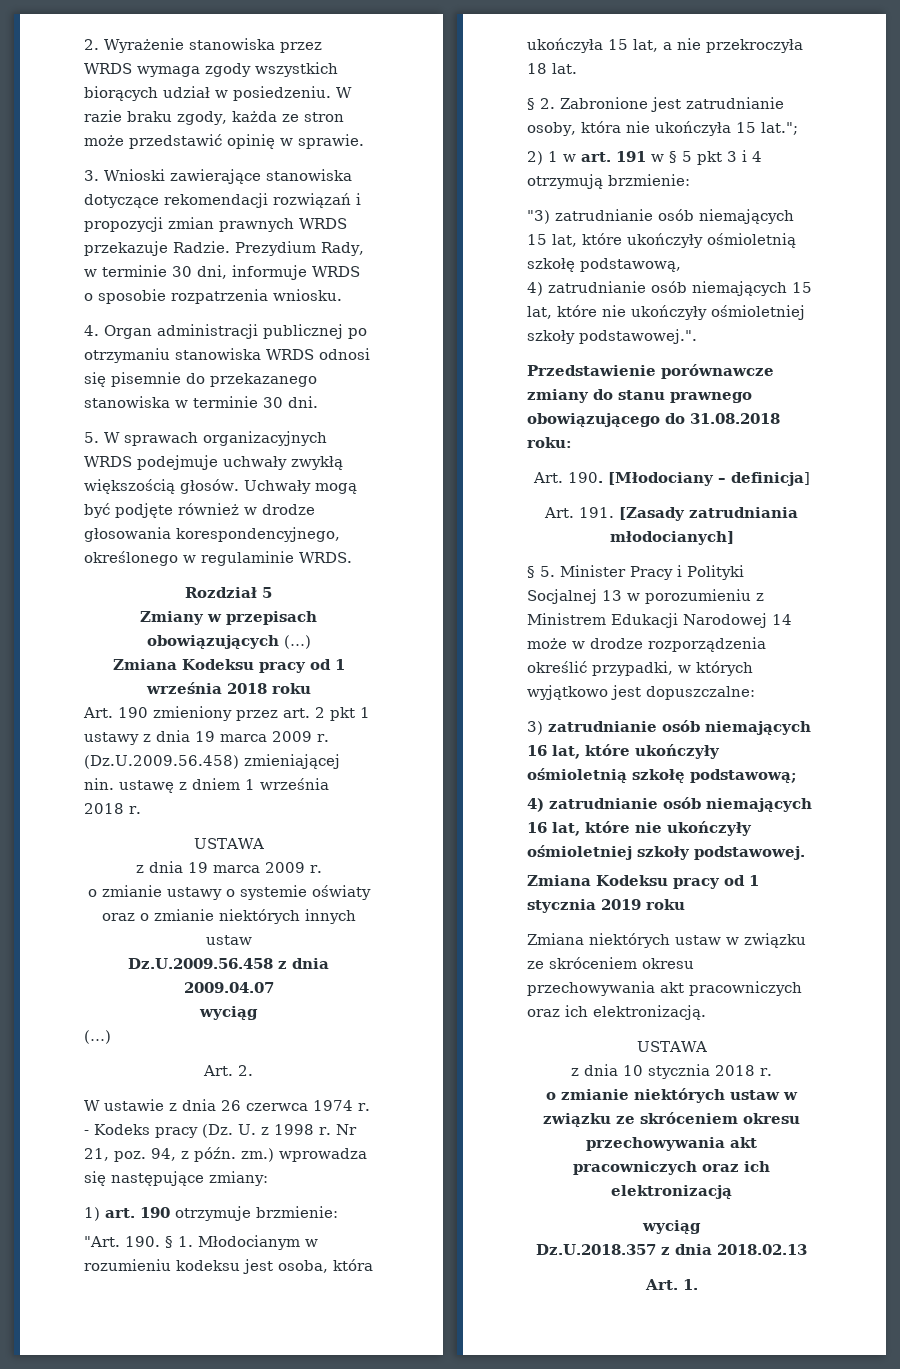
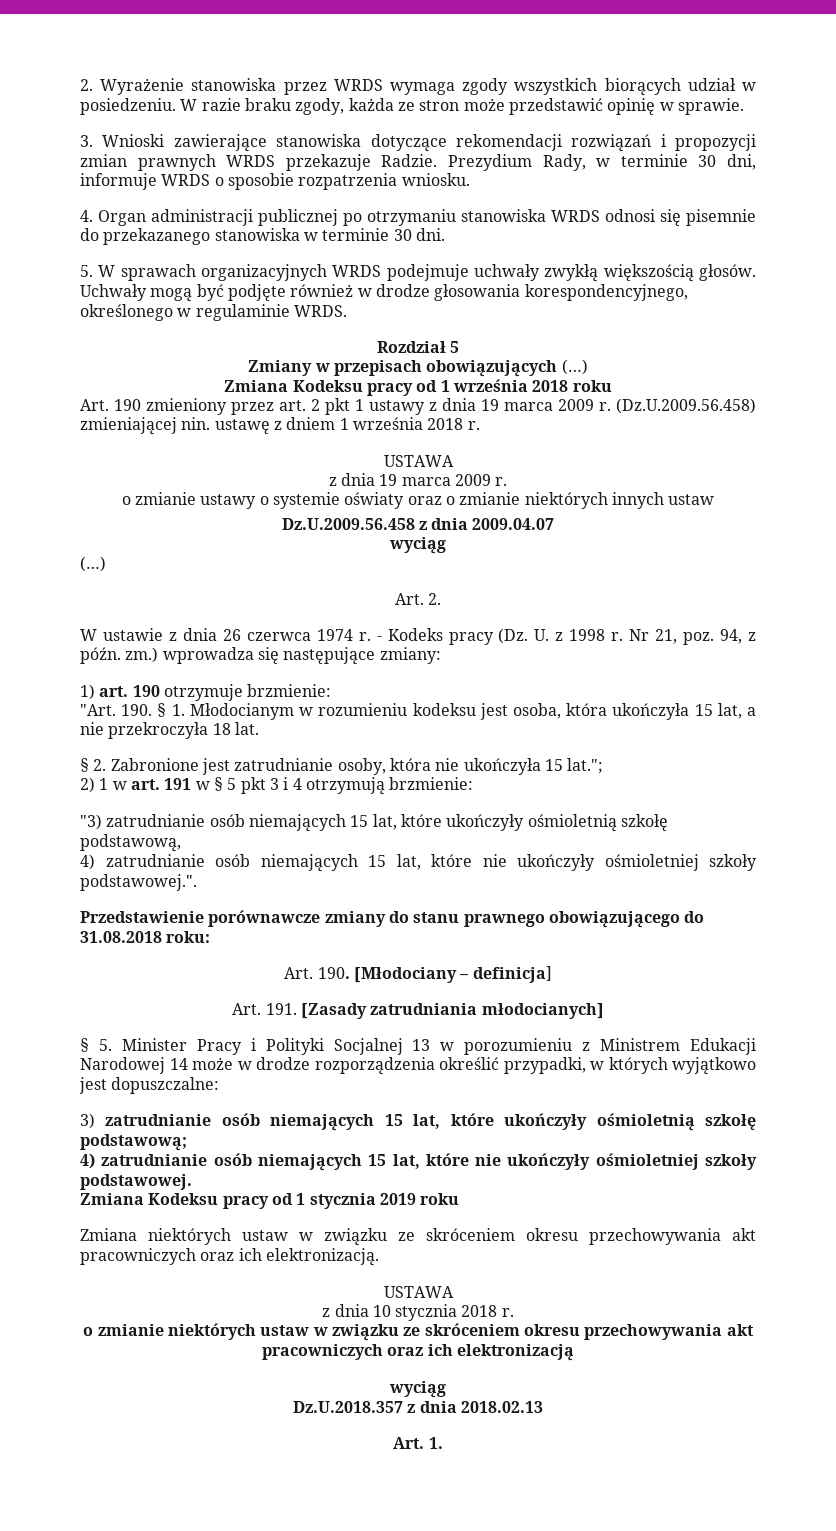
[527,745,547,756] 16 -> [384,1114,403,1126] 15
[527,822,547,833] 16 -> [368,1154,387,1166] 15

